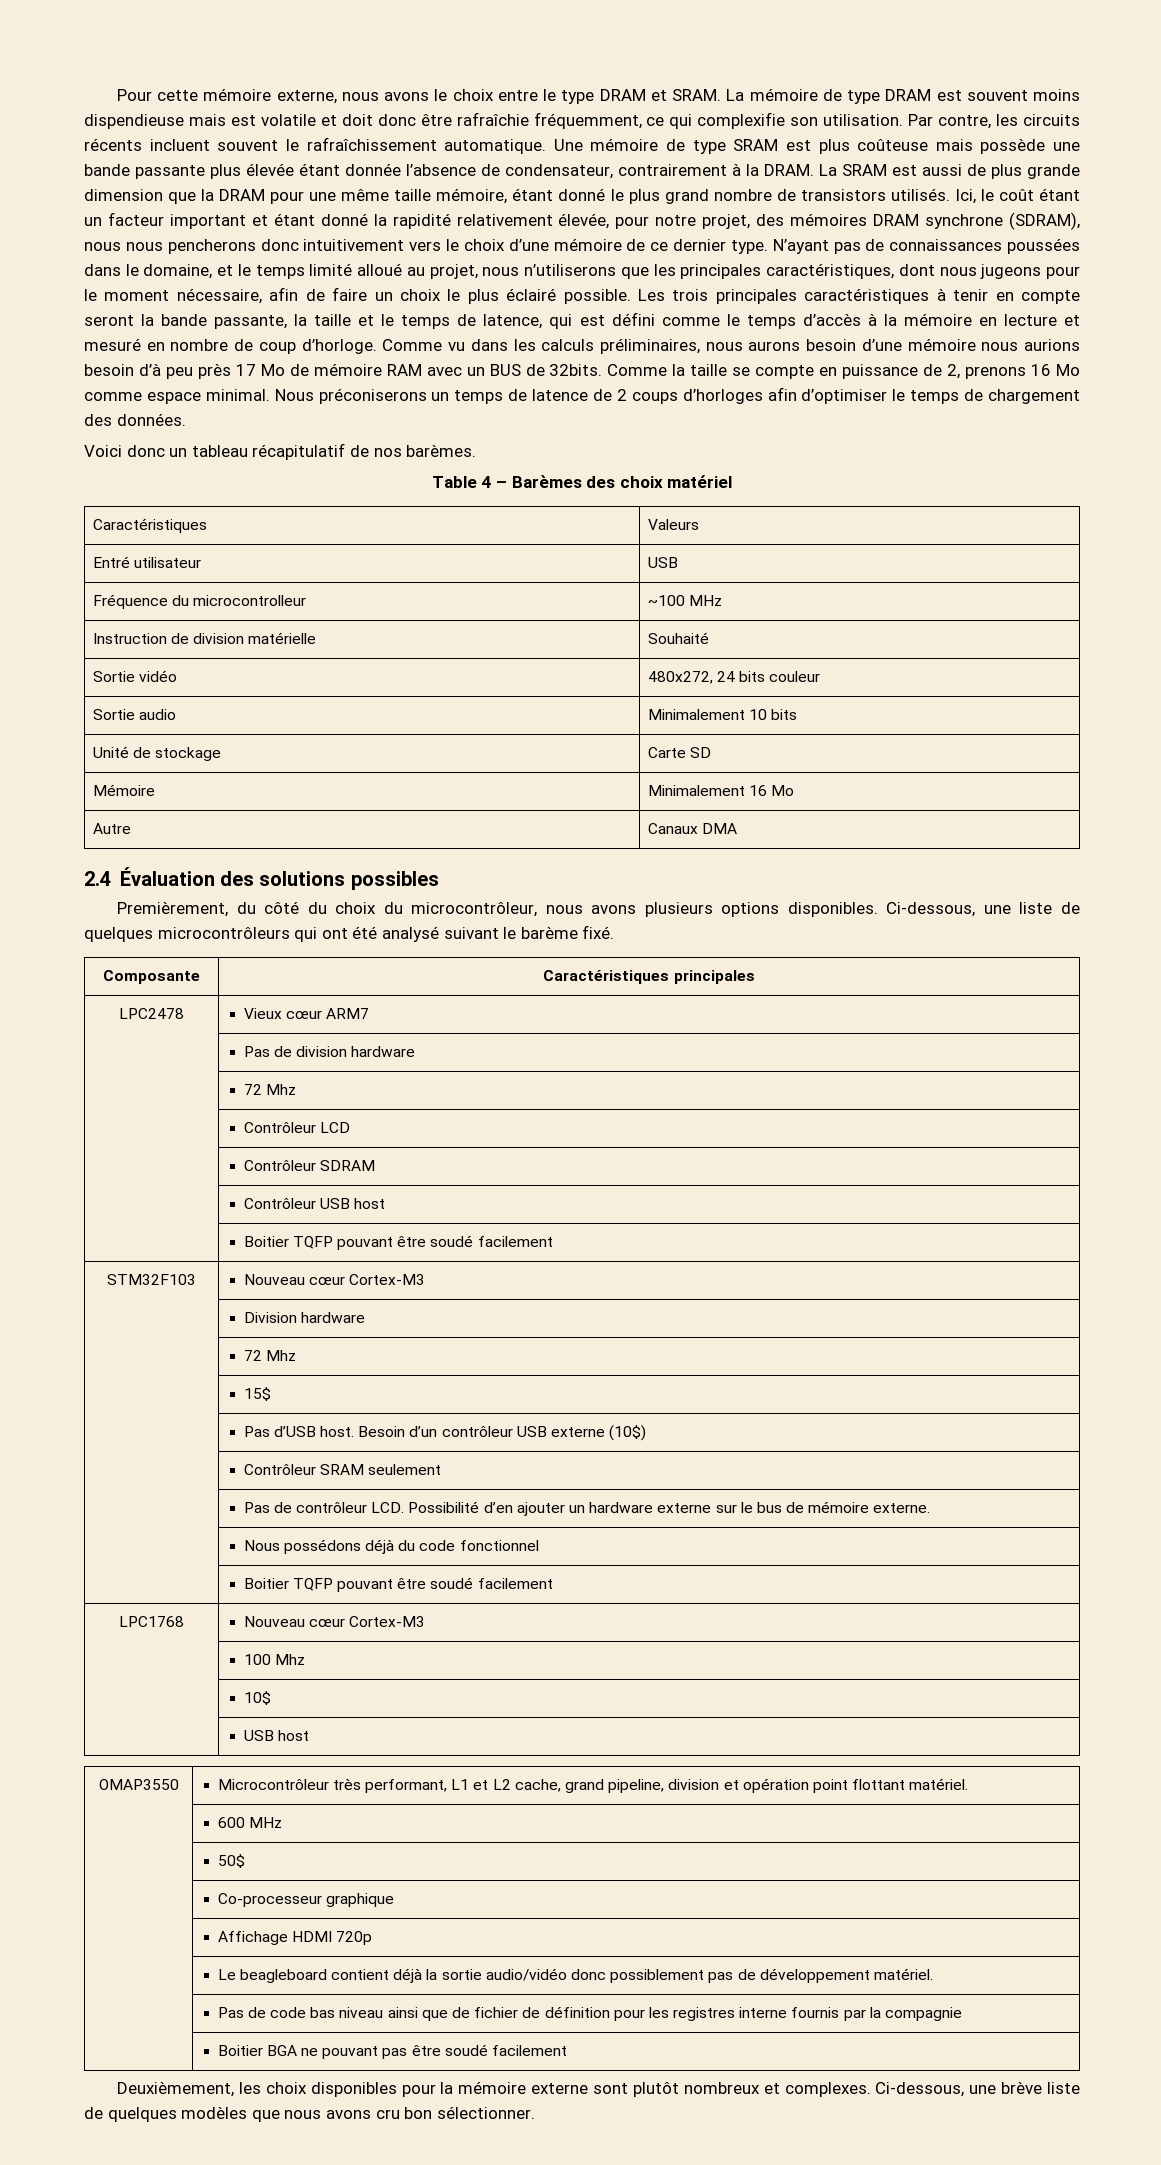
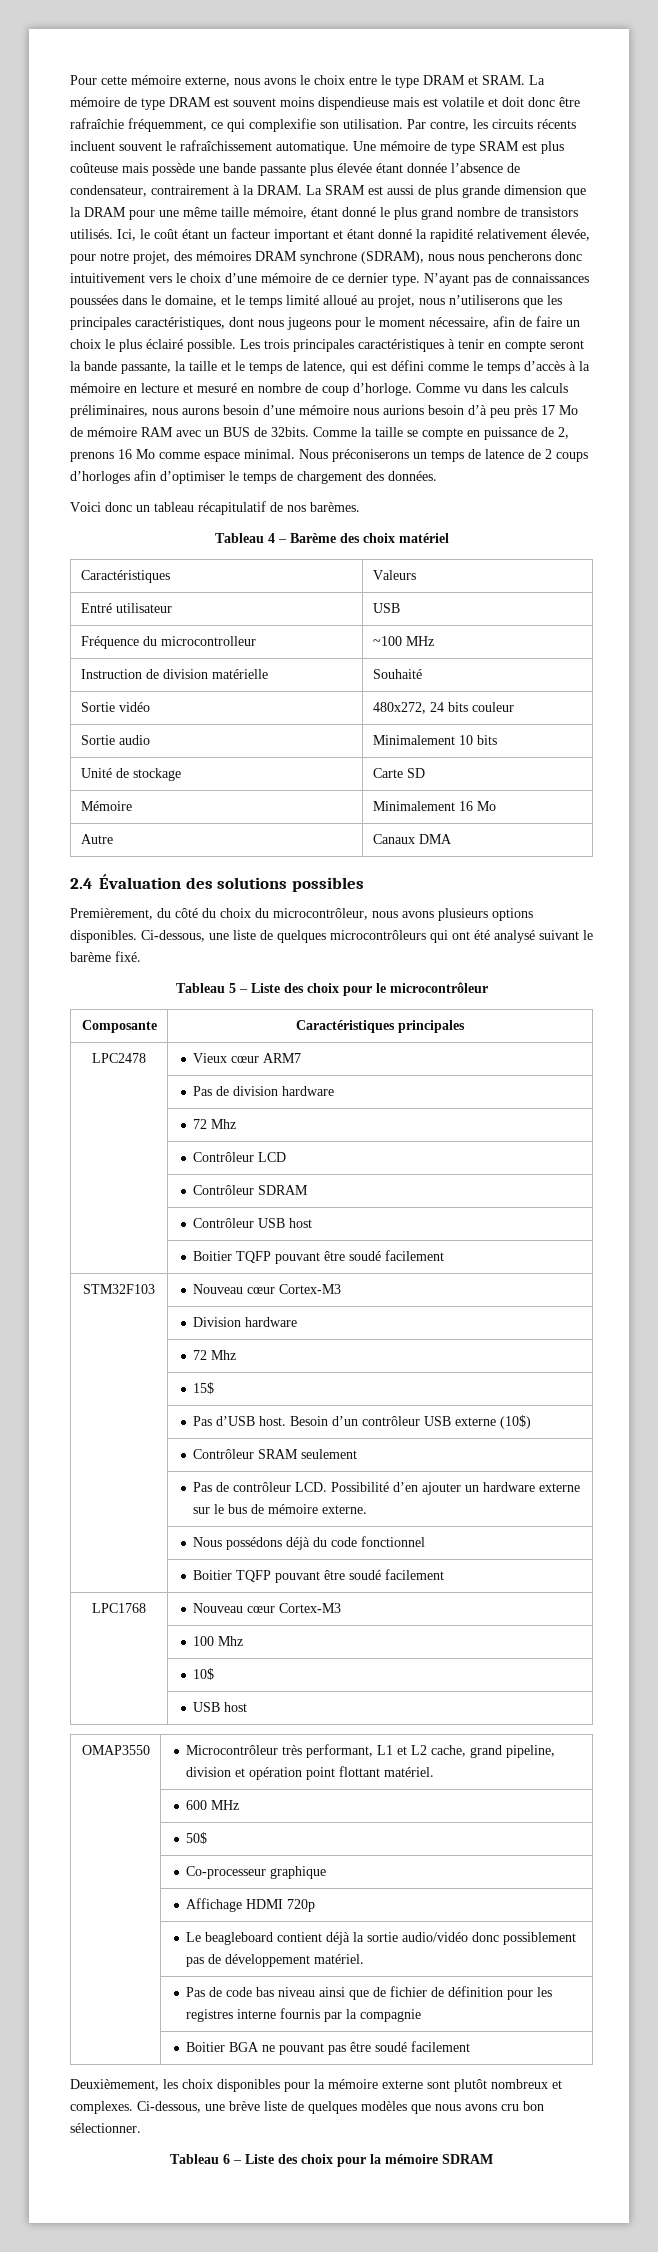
[431,476,477,488] Table -> [214,533,264,543] Tableau
[511,475,582,488] Barèmes -> [289,533,336,543] Barème
(615, 932) none -> [175,982,488,996] // Tableau 5 – Liste des choix pour le microcontrôleur
(535, 2112) none -> [170,2154,493,2167] // Tableau 6 – Liste des choix pour la mémoire SDRAM

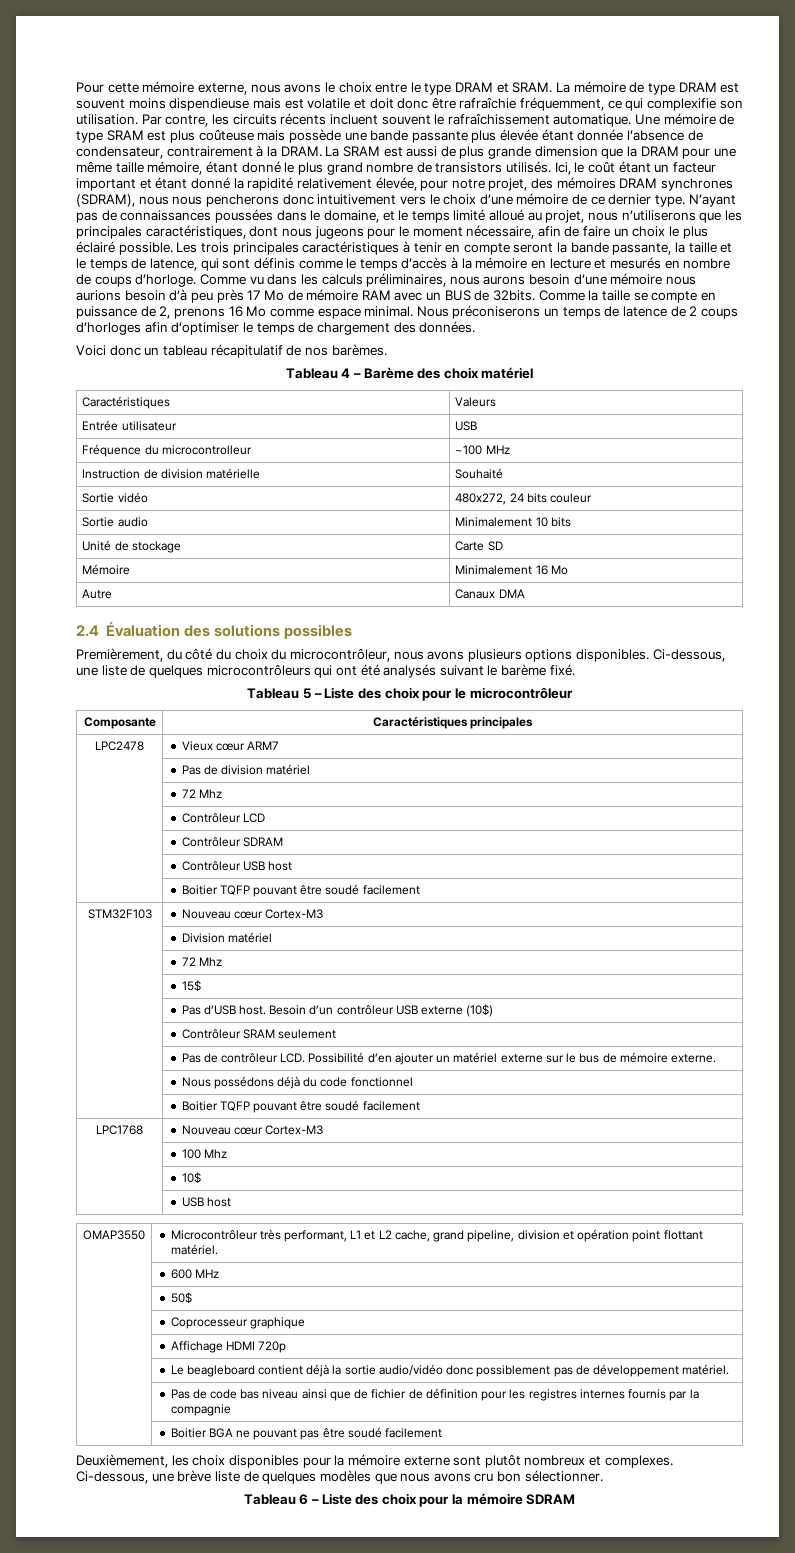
[300,251,357,264] synchrone -> [661,178,734,191] synchrones
[372,360,424,371] est défini -> [222,257,295,269] sont définis
[197,383,237,393] mesuré -> [609,257,661,269] mesurés
[322,386,349,396] coup -> [94,276,132,287] coups
[80,603,112,613] Entré -> [82,420,119,431] Entrée
[494,930,535,943] analysé -> [383,664,437,678] analysés
[282,1086,335,1096] hardware -> [266,764,311,775] matériel
[245,1317,298,1327] hardware -> [227,932,272,943] matériel
[483,1482,536,1492] hardware -> [453,1052,498,1063] matériel
[186,1866,267,1879] Co-processeur -> [170,1317,248,1329] Coprocesseur
[237,2009,277,2019] interne -> [579,1389,625,1399] internes

